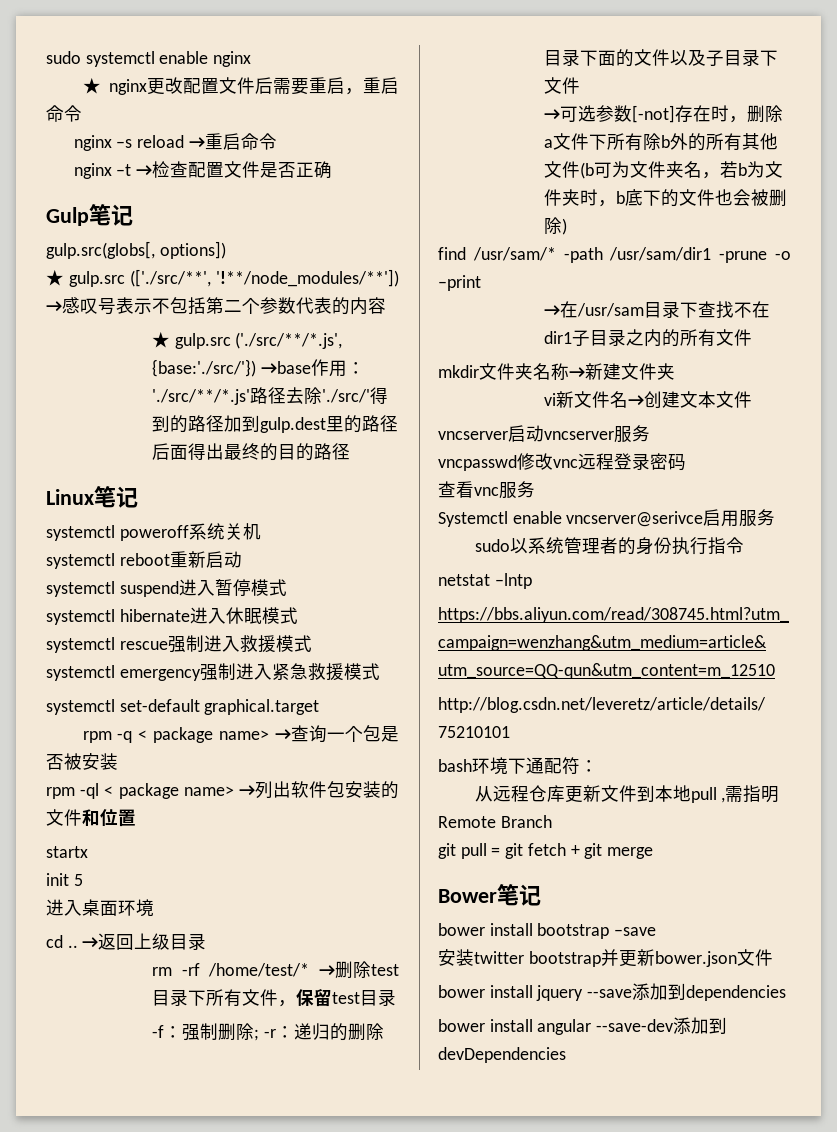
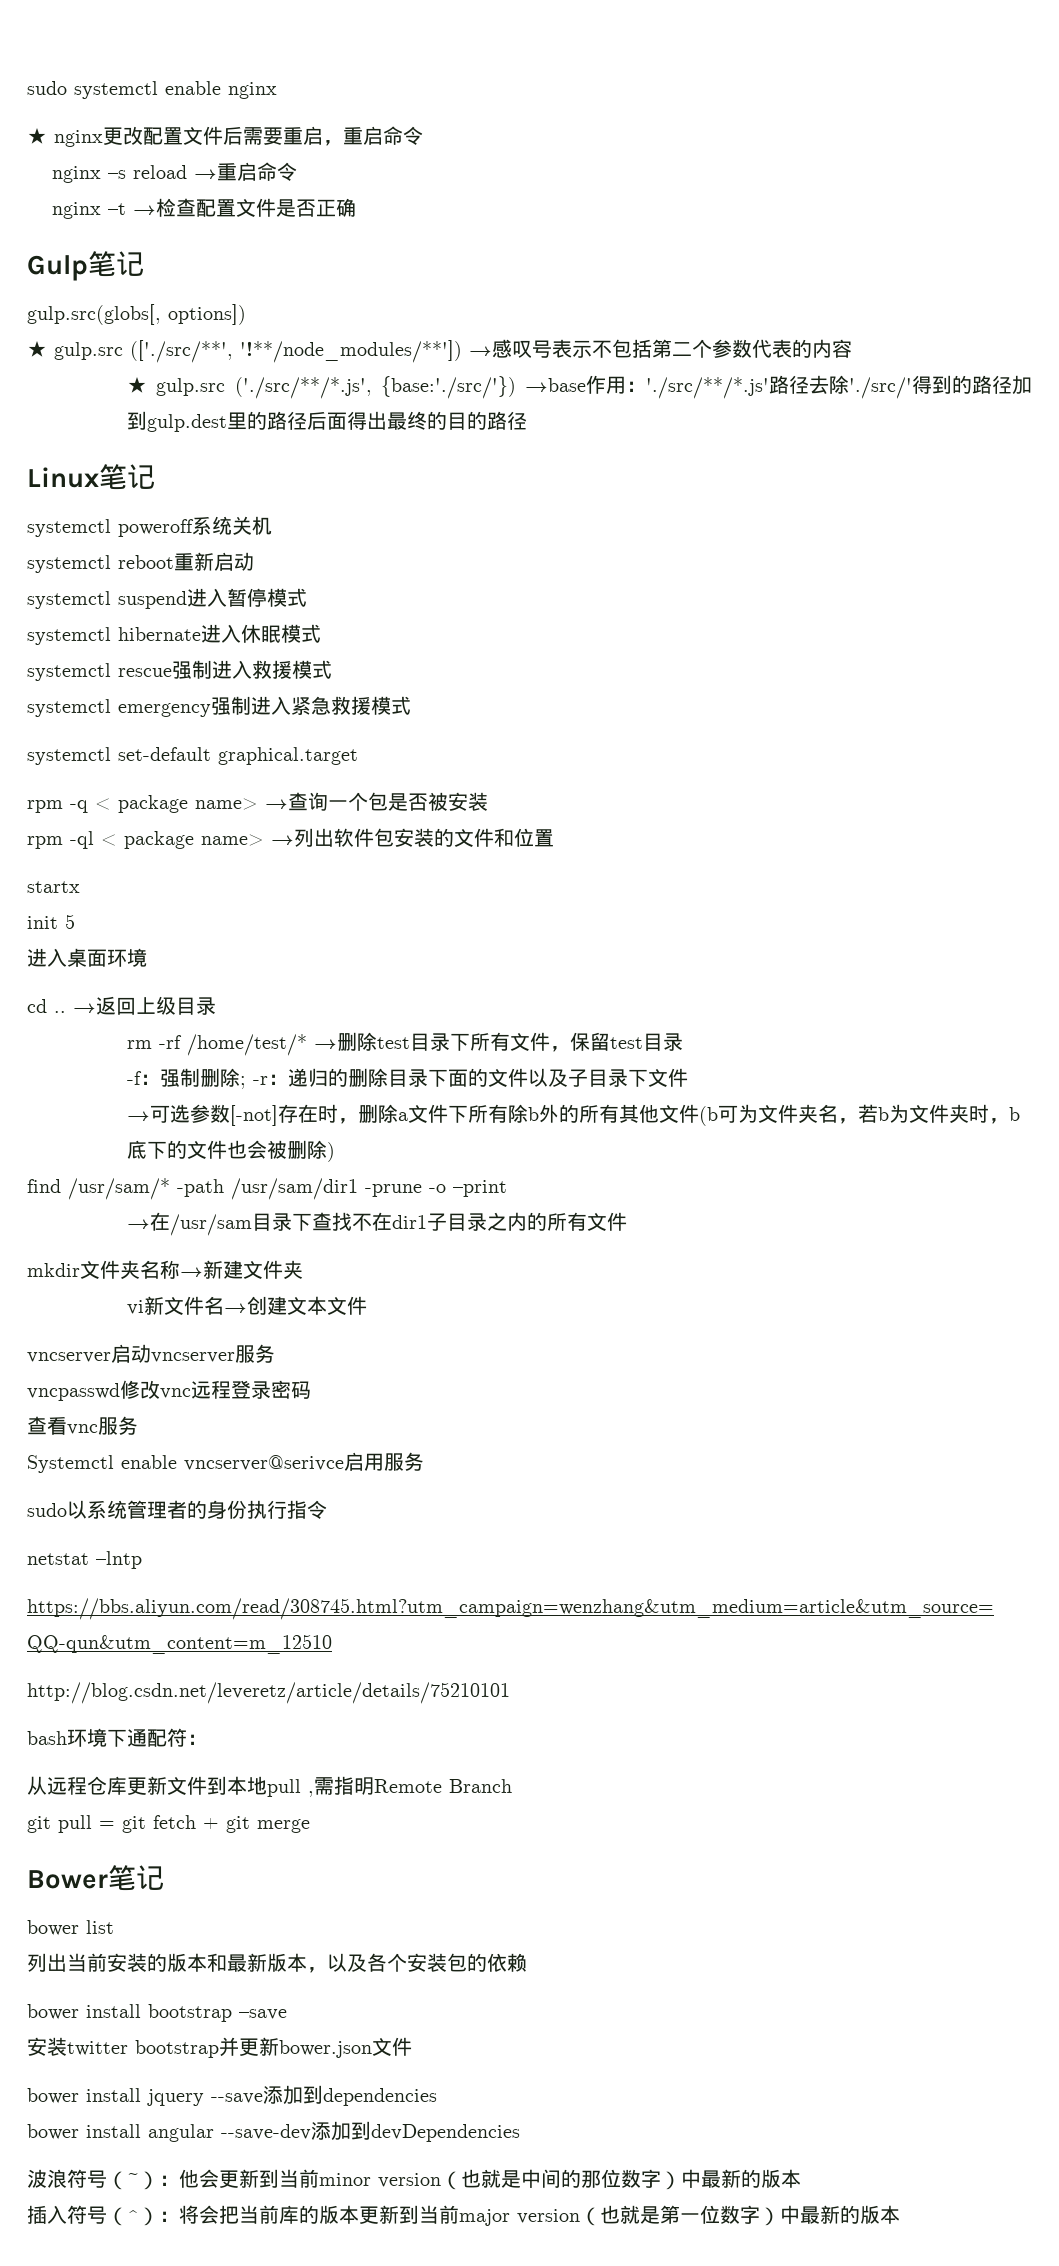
(541, 895) none -> [27,1920,114,1936] [27,1953,527,1973] // bower list // 列出当前安装的版本和最新版本，以及各个安装包的依赖
(566, 1055) none -> [27,2169,801,2190] [27,2205,900,2226] // 波浪符号（~）：他会更新到当前minor version（也就是中间的那位数字）中最新的版本 // 插入符号（^）：将会把当前库的版本更新到当前major version（也就是第一位数字）中最新的版本

